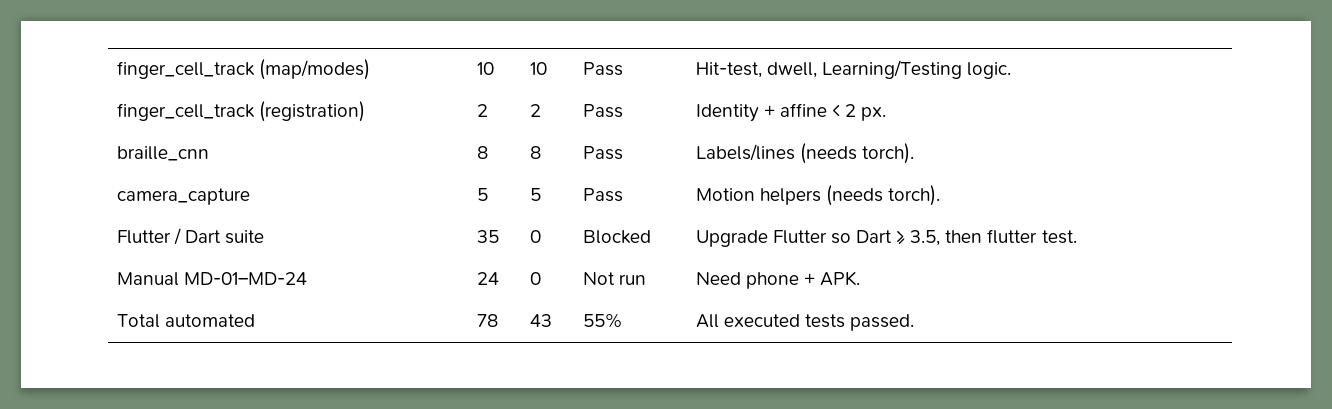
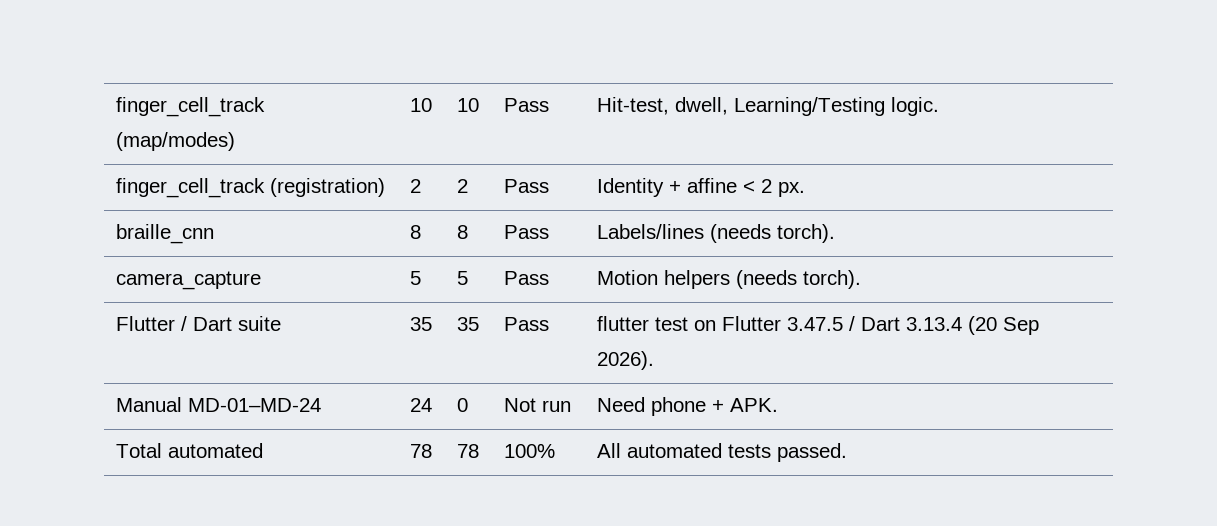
[529,230,541,243] [582,230,651,244] [695,229,1077,247] 0 | Blocked | Upgrade Flutter so Dart ≥ 3.5, then flutter test. -> [457,317,480,331] [504,317,550,331] [597,316,1040,335] [597,351,655,370] 35 | Pass | flutter test on Flutter 3.47.5 / Dart 3.13.4 (20 Sep 2026).
[529,314,552,327] [582,313,623,328] 43 | 55% -> [457,444,480,458] [504,444,556,458] 78 | 100%
[723,314,800,327] executed -> [627,443,723,458] automated

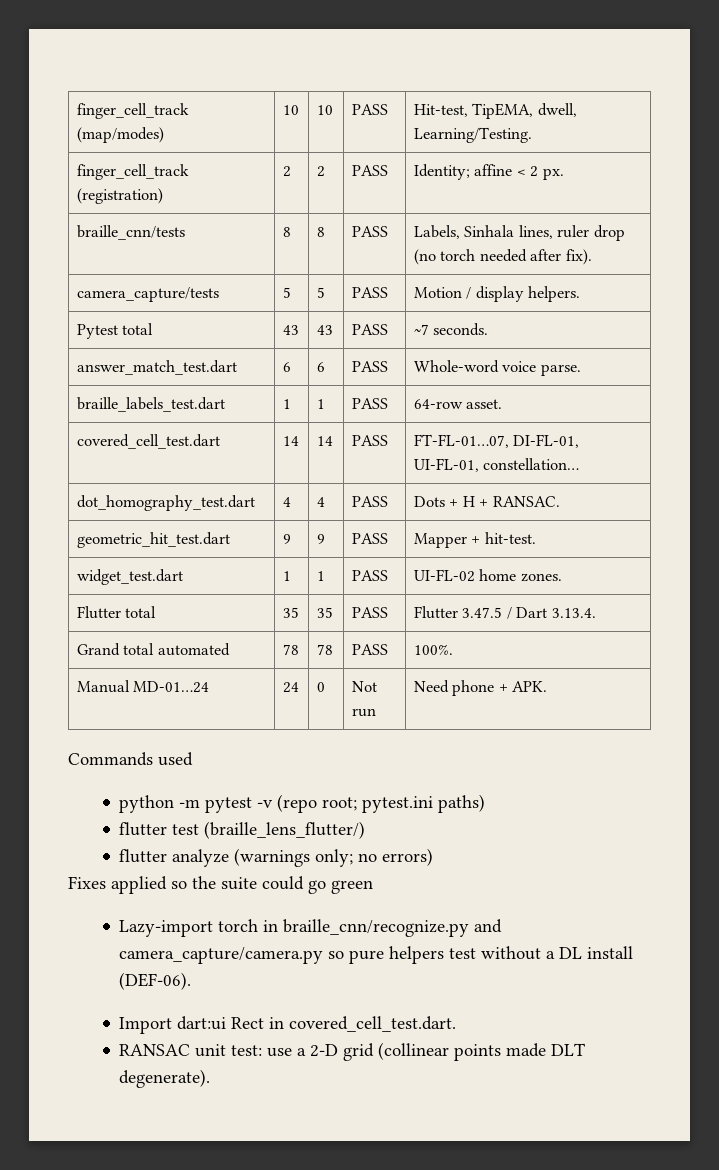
[504,98,550,112] Pass -> [351,104,388,115] PASS
[675,97,940,116] dwell, Learning/Testing logic. -> [472,103,577,119] [413,127,532,143] TipEMA, dwell, Learning/Testing.
[504,179,550,193] [597,178,682,197] Pass | Identity + -> [351,165,388,176] [413,164,470,180] PASS | Identity;
[116,224,215,244] braille_cnn -> [76,225,185,240] braille_cnn/tests
[504,225,550,239] [597,224,836,243] [116,271,262,290] Pass | Labels/lines (needs torch). // camera_capture -> [351,226,388,237] [413,225,625,241] [413,249,592,265] [76,287,219,302] PASS | Labels, Sinhala lines, ruler drop (no torch needed after fix). // camera_capture/tests
[504,271,550,285] Pass -> [351,287,388,298] PASS
[664,270,862,289] [116,316,282,331] [410,317,433,331] [457,317,480,331] [504,317,550,331] [597,316,1040,335] [597,351,655,370] helpers (needs torch). // Flutter / Dart suite | 35 | 35 | Pass | flutter test on Flutter 3.47.5 / Dart 3.13.4 (20 Sep 2026). -> [466,286,581,302] [76,323,154,339] [282,325,299,335] [316,325,333,335] [351,324,388,335] [413,323,489,336] [76,360,237,375] [282,362,291,372] [316,362,325,372] [351,361,388,372] [413,360,581,376] [76,397,225,412] [282,399,291,409] [316,399,325,409] [351,398,388,409] [413,399,503,409] [76,434,220,449] [282,436,299,446] [316,436,333,446] [351,435,388,446] [413,434,580,448] [413,458,580,472] [76,495,255,511] [282,497,291,507] [316,497,325,507] [351,496,388,507] [413,496,560,507] [76,532,230,548] [282,534,291,544] [316,534,325,544] [351,533,388,544] [413,532,536,548] [76,569,183,585] [282,571,291,581] [316,571,325,581] [351,570,388,581] [413,569,562,582] [76,606,157,619] [282,607,299,618] [316,607,333,618] [351,607,388,618] [413,606,596,619] [76,643,230,656] [282,644,299,655] [316,644,333,655] [351,644,388,655] [413,644,453,655] / display helpers. // Pytest total | 43 | 43 | PASS | ~7 seconds. // answer_match_test.dart | 6 | 6 | PASS | Whole-word voice parse. // braille_labels_test.dart | 1 | 1 | PASS | 64-row asset. // covered_cell_test.dart | 14 | 14 | PASS | FT-FL-01…07, DI-FL-01, UI-FL-01, constellation… // dot_homography_test.dart | 4 | 4 | PASS | Dots + H + RANSAC. // geometric_hit_test.dart | 9 | 9 | PASS | Mapper + hit-test. // widget_test.dart | 1 | 1 | PASS | UI-FL-02 home zones. // Flutter total | 35 | 35 | PASS | Flutter 3.47.5 / Dart 3.13.4. // Grand total automated | 78 | 78 | PASS | 100%.
[188,398,322,412] MD-01–MD-24 -> [133,681,210,693] MD-01…24
[116,443,264,458] [410,444,433,458] [457,444,480,458] [504,444,556,458] [597,443,848,462] // Total automated | 78 | 78 | 100% | All automated tests passed. -> [68,752,193,766] [119,794,486,813] [119,821,366,839] [119,848,434,867] [68,876,373,894] [119,919,503,937] [119,946,634,964] [119,972,192,990] [119,1016,457,1034] [119,1042,586,1061] [119,1069,211,1088] // Commands used // python -m pytest -v (repo root; pytest.ini paths) // flutter test (braille_lens_flutter/) // flutter analyze (warnings only; no errors) // Fixes applied so the suite could go green // Lazy-import torch in braille_cnn/recognize.py and camera_capture/camera.py so pure helpers test without a DL install (DEF-06). // Import dart:ui Rect in covered_cell_test.dart. // RANSAC unit test: use a 2-D grid (collinear points made DLT degenerate).

